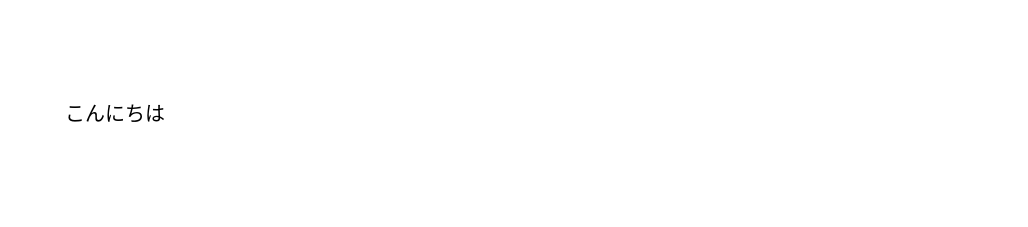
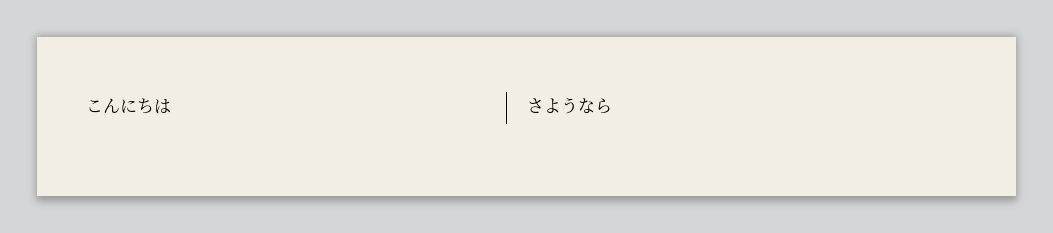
(165, 113) none -> [527,97,612,114] // さようなら

